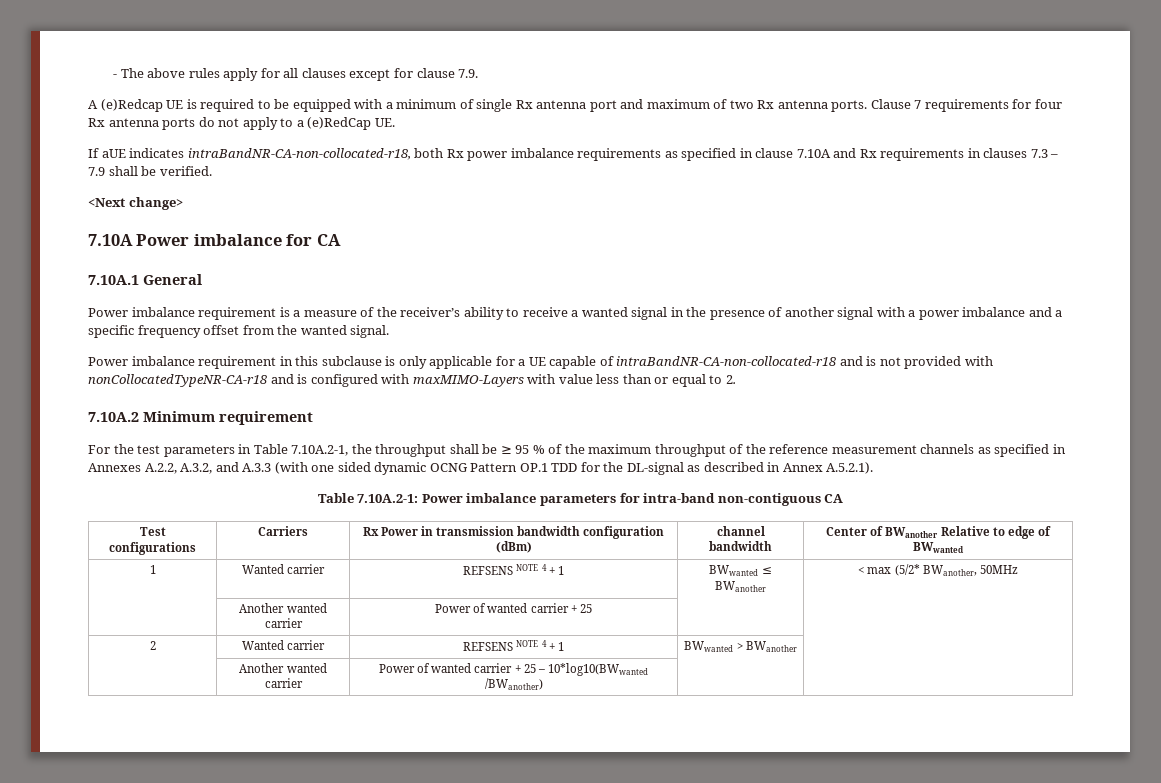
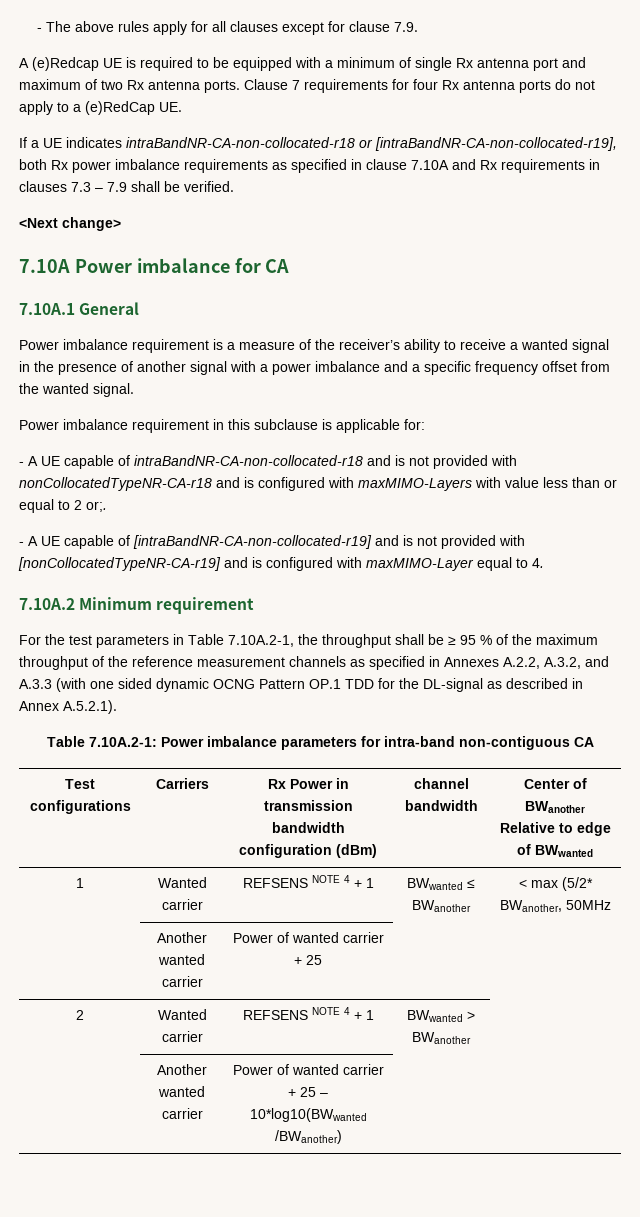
[101,148,411,160] aUE indicates intraBandNR-CA-non-collocated-r18, -> [31,137,617,151] a UE indicates intraBandNR-CA-non-collocated-r18 or [intraBandNR-CA-non-collocated-r19],
[398,356,526,369] only applicable for a -> [336,419,425,433] [19,456,38,466] applicable for: // - A
[725,375,736,384] 2. -> [74,500,107,512] [19,535,525,549] [18,557,544,571] 2 or;. // - A UE capable of [intraBandNR-CA-non-collocated-r19] and is not provided with [nonCollocatedTypeNR-CA-r19] and is configured with maxMIMO-Layer equal to 4.

